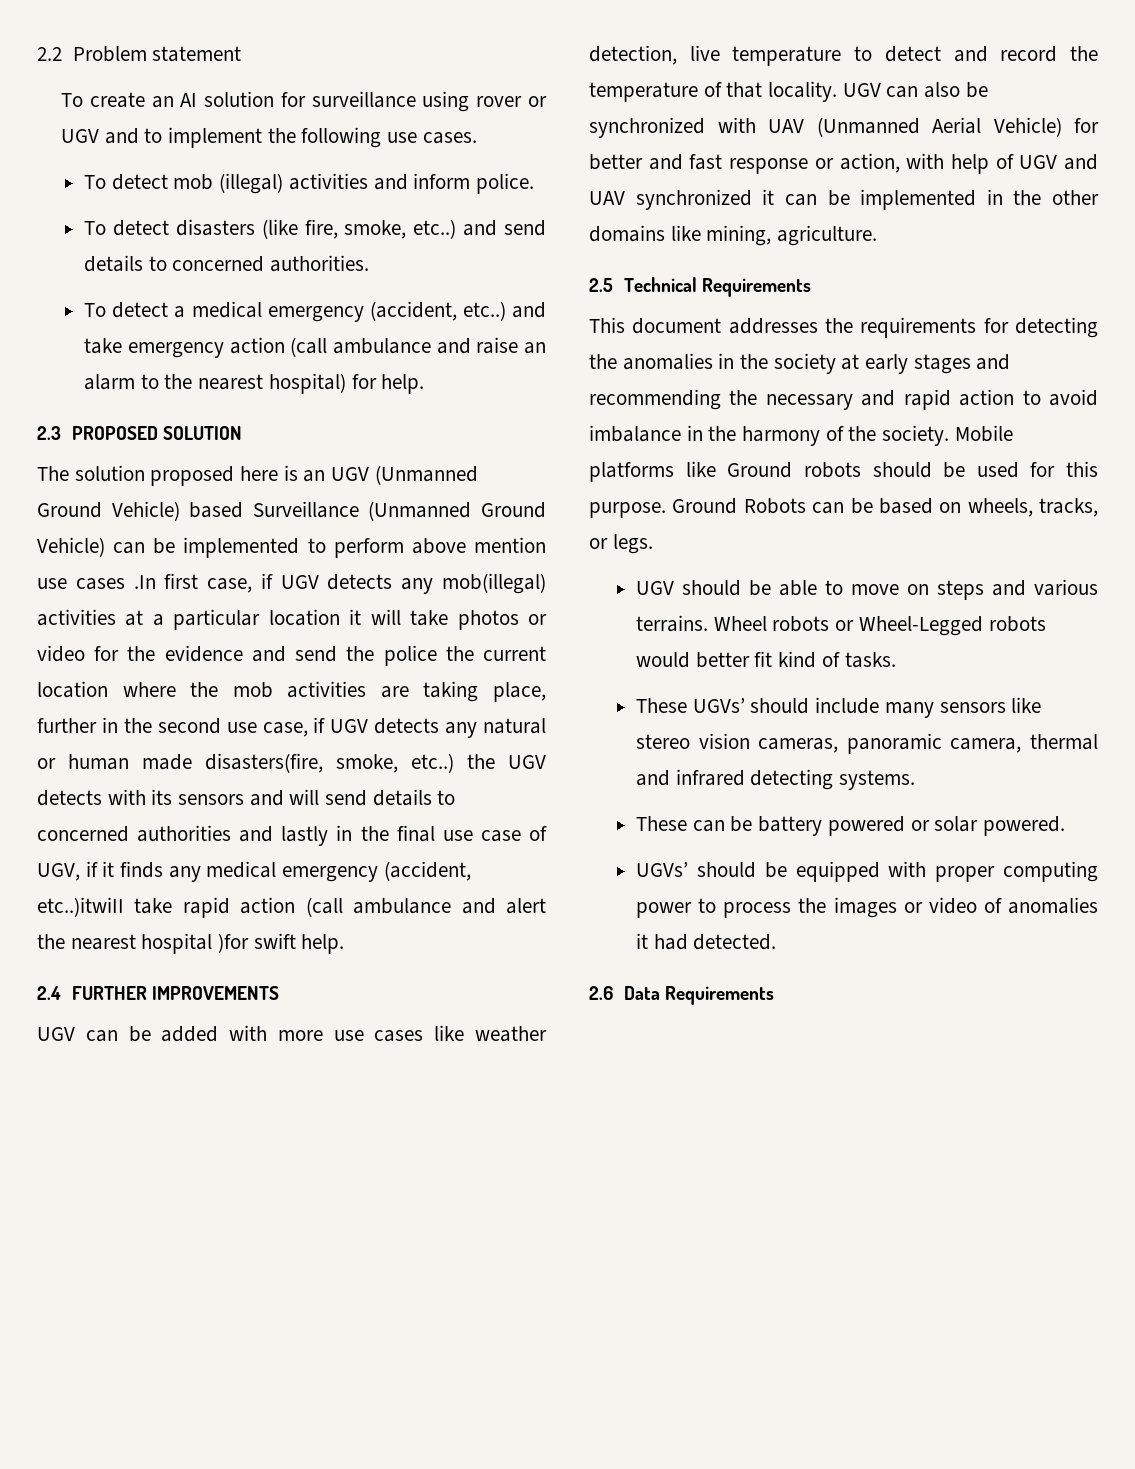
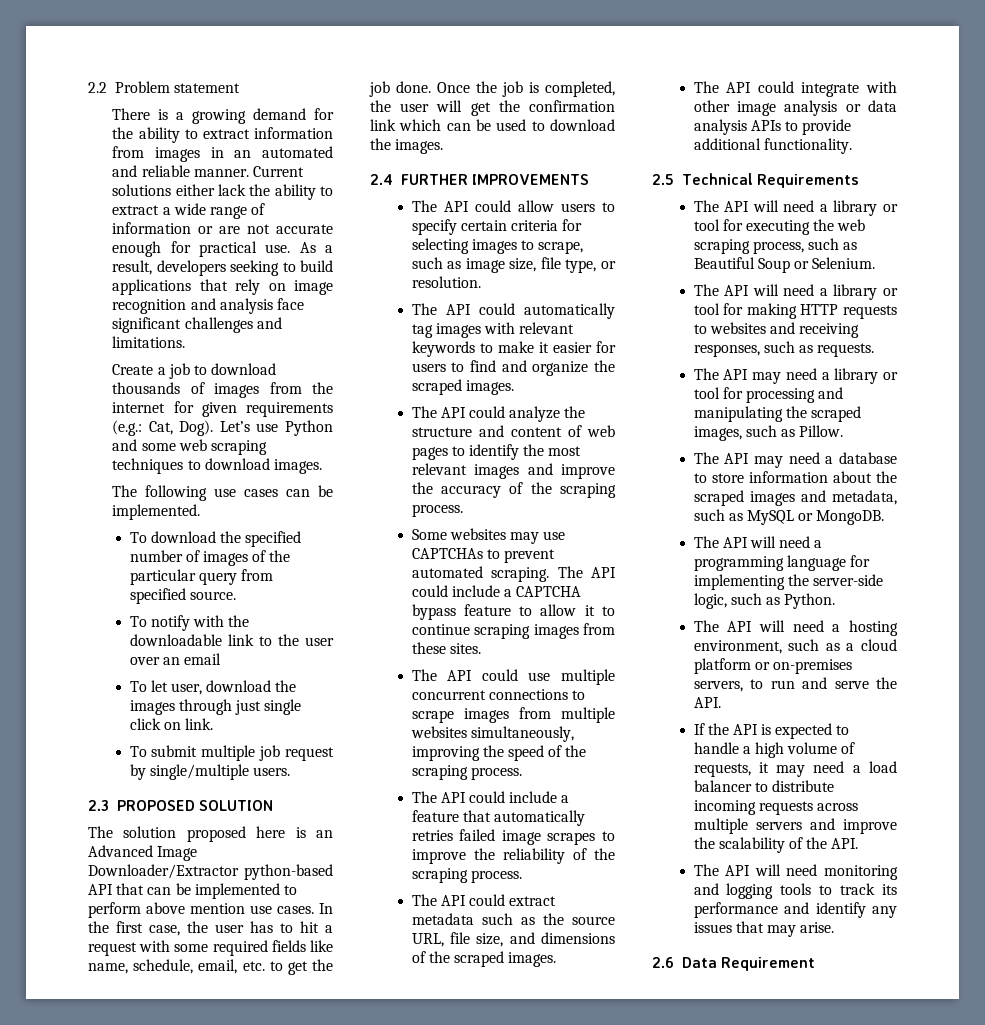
[61,91,547,112] [61,127,477,148] [84,173,534,194] [84,219,546,239] [84,255,370,272] [84,301,546,322] [84,337,546,358] [84,373,425,394] To create an AI solution for surveillance using rover or UGV and to implement the following use cases. // To detect mob (illegal) activities and inform police. // To detect disasters (like fire, smoke, etc..) and send details to concerned authorities. // To detect a medical emergency (accident, etc..) and take emergency action (call ambulance and raise an alarm to the nearest hospital) for help. -> [112,108,334,124] [112,127,333,143] [112,146,333,162] [112,165,305,177] [112,184,333,200] [112,203,266,219] [112,222,333,234] [112,241,333,257] [112,260,333,276] [112,279,333,295] [112,298,305,314] [112,317,282,333] [112,336,186,348] [112,363,277,379] [112,382,333,398] [112,401,333,417] [112,420,333,436] [112,439,268,455] [112,458,323,474] [112,485,333,501] [112,504,201,520] [129,531,302,547] [129,550,291,566] [129,569,273,585] [129,588,236,604] [129,615,250,631] [129,634,334,646] [129,653,221,665] [129,680,297,695] [129,699,302,715] [129,718,213,730] [129,745,334,761] [129,764,290,780] There is a growing demand for the ability to extract information from images in an automated and reliable manner. Current solutions either lack the ability to extract a wide range of information or are not accurate enough for practical use. As a result, developers seeking to build applications that rely on image recognition and analysis face significant challenges and limitations. // Create a job to download thousands of images from the internet for given requirements (e.g.: Cat, Dog). Let’s use Python and some web scraping techniques to download images. // The following use cases can be implemented. // To download the specified number of images of the particular query from specified source. // To notify with the downloadable link to the user over an email // To let user, download the images through just single click on link. // To submit multiple job request by single/multiple users.
[331,465,478,485] [37,501,546,521] [37,537,105,557] UGV (Unmanned Ground Vehicle) based Surveillance (Unmanned Ground Vehicle) -> [88,845,198,861] [88,864,333,880] [88,883,145,895] Advanced Image Downloader/Extractor python-based API that
[75,573,546,594] [37,609,547,630] [37,645,546,666] [37,681,546,702] [37,717,546,738] [37,753,546,773] [37,789,456,806] [37,825,547,846] [37,861,471,882] [37,897,546,918] [37,933,345,954] [37,986,279,1000] [37,1025,547,1042] [589,45,1098,66] [589,81,988,102] [589,117,1099,138] [589,153,1098,174] [589,189,1099,210] [589,225,878,246] [589,277,811,297] [589,317,1098,338] [589,353,1011,374] [589,389,1098,410] [589,425,1013,446] [589,461,1098,482] [589,498,1098,518] [589,534,653,554] [636,579,1098,600] [636,615,1046,636] [636,651,896,668] [636,697,1042,718] [636,733,1098,754] [636,769,916,790] [636,816,1065,836] [636,861,1098,882] [636,897,1098,918] [636,933,777,950] cases .In first case, if UGV detects any mob(illegal) activities at a particular location it will take photos or video for the evidence and send the police the current location where the mob activities are taking place, further in the second use case, if UGV detects any natural or human made disasters(fire, smoke, etc..) the UGV detects with its sensors and will send details to concerned authorities and lastly in the final use case of UGV, if it finds any medical emergency (accident, etc..)itwiII take rapid action (call ambulance and alert the nearest hospital )for swift help. // 2.4 FURTHER IMPROVEMENTS // UGV can be added with more use cases like weather detection, live temperature to detect and record the temperature of that locality. UGV can also be synchronized with UAV (Unmanned Aerial Vehicle) for better and fast response or action, with help of UGV and UAV synchronized it can be implemented in the other domains like mining, agriculture. // 2.5 Technical Requirements // This document addresses the requirements for detecting the anomalies in the society at early stages and recommending the necessary and rapid action to avoid imbalance in the harmony of the society. Mobile platforms like Ground robots should be used for this purpose. Ground Robots can be based on wheels, tracks, or legs. // UGV should be able to move on steps and various terrains. Wheel robots or Wheel-Legged robots would better fit kind of tasks. // These UGVs’ should include many sensors like stereo vision cameras, panoramic camera, thermal and infrared detecting systems. // These can be battery powered or solar powered. // UGVs’ should be equipped with proper computing power to process the images or video of anomalies it had detected. -> [277,903,333,914] [88,921,333,936] [88,940,333,956] [88,959,333,975] [369,81,615,97] [370,100,615,116] [370,119,615,131] [370,138,444,154] [370,174,589,185] [411,200,615,212] [411,219,583,235] [411,238,584,254] [411,257,616,273] [411,276,481,288] [411,303,615,319] [411,322,575,338] [411,341,616,357] [411,360,615,376] [411,379,514,395] [411,406,586,422] [411,425,615,437] [411,444,582,460] [411,463,615,479] [411,482,616,498] [411,504,463,517] [411,528,566,544] [411,548,555,563] [411,566,616,582] [411,585,582,597] [411,604,615,620] [411,623,615,639] [411,642,481,654] [411,669,615,685] [411,689,585,700] [411,707,615,723] [410,726,574,742] [411,745,587,761] [411,765,522,780] [411,791,570,803] [411,810,585,826] [411,829,615,845] [411,848,615,864] [411,868,522,883] [411,894,557,906] [411,913,615,925] [411,932,615,947] [411,951,557,967] [693,81,897,97] [693,100,897,116] [693,119,852,135] [693,138,852,154] [652,173,859,188] [693,200,898,216] [693,219,866,235] [693,238,858,254] [693,257,876,273] [693,284,898,300] [693,303,897,319] [693,322,860,338] [693,341,875,357] [693,368,898,384] [693,387,844,403] [693,406,861,422] [693,425,844,441] [693,452,897,468] [693,471,897,483] [693,490,897,506] [693,509,885,525] [693,536,823,548] [693,555,870,571] [693,574,883,590] [693,593,836,609] [693,620,898,636] [693,639,897,654] [693,658,852,674] [693,677,897,692] [693,697,721,708] [693,723,850,739] [693,742,856,758] [693,761,897,777] [693,780,834,792] [693,800,858,815] [693,818,897,834] [693,837,859,853] [693,864,898,880] [693,883,897,899] [693,902,897,918] [693,921,835,937] cases. In the first case, the user has to hit a request with some required fields like name, schedule, email, etc. to get the job done. Once the job is completed, the user will get the confirmation link which can be used to download the images. // 2.4 FURTHER IMPROVEMENTS // The API could allow users to specify certain criteria for selecting images to scrape, such as image size, file type, or resolution. // The API could automatically tag images with relevant keywords to make it easier for users to find and organize the scraped images. // The API could analyze the structure and content of web pages to identify the most relevant images and improve the accuracy of the scraping process. // Some websites may use CAPTCHAs to prevent automated scraping. The API could include a CAPTCHA bypass feature to allow it to continue scraping images from these sites. // The API could use multiple concurrent connections to scrape images from multiple websites simultaneously, improving the speed of the scraping process. // The API could include a feature that automatically retries failed image scrapes to improve the reliability of the scraping process. // The API could extract metadata such as the source URL, file size, and dimensions of the scraped images. // The API could integrate with other image analysis or data analysis APIs to provide additional functionality. // 2.5 Technical Requirements // The API will need a library or tool for executing the web scraping process, such as Beautiful Soup or Selenium. // The API will need a library or tool for making HTTP requests to websites and receiving responses, such as requests. // The API may need a library or tool for processing and manipulating the scraped images, such as Pillow. // The API may need a database to store information about the scraped images and metadata, such as MySQL or MongoDB. // The API will need a programming language for implementing the server-side logic, such as Python. // The API will need a hosting environment, such as a cloud platform or on-premises servers, to run and serve the API. // If the API is expected to handle a high volume of requests, it may need a load balancer to distribute incoming requests across multiple servers and improve the scalability of the API. // The API will need monitoring and logging tools to track its performance and identify any issues that may arise.
[664,986,774,1005] Requirements -> [720,957,815,971] Requirement

